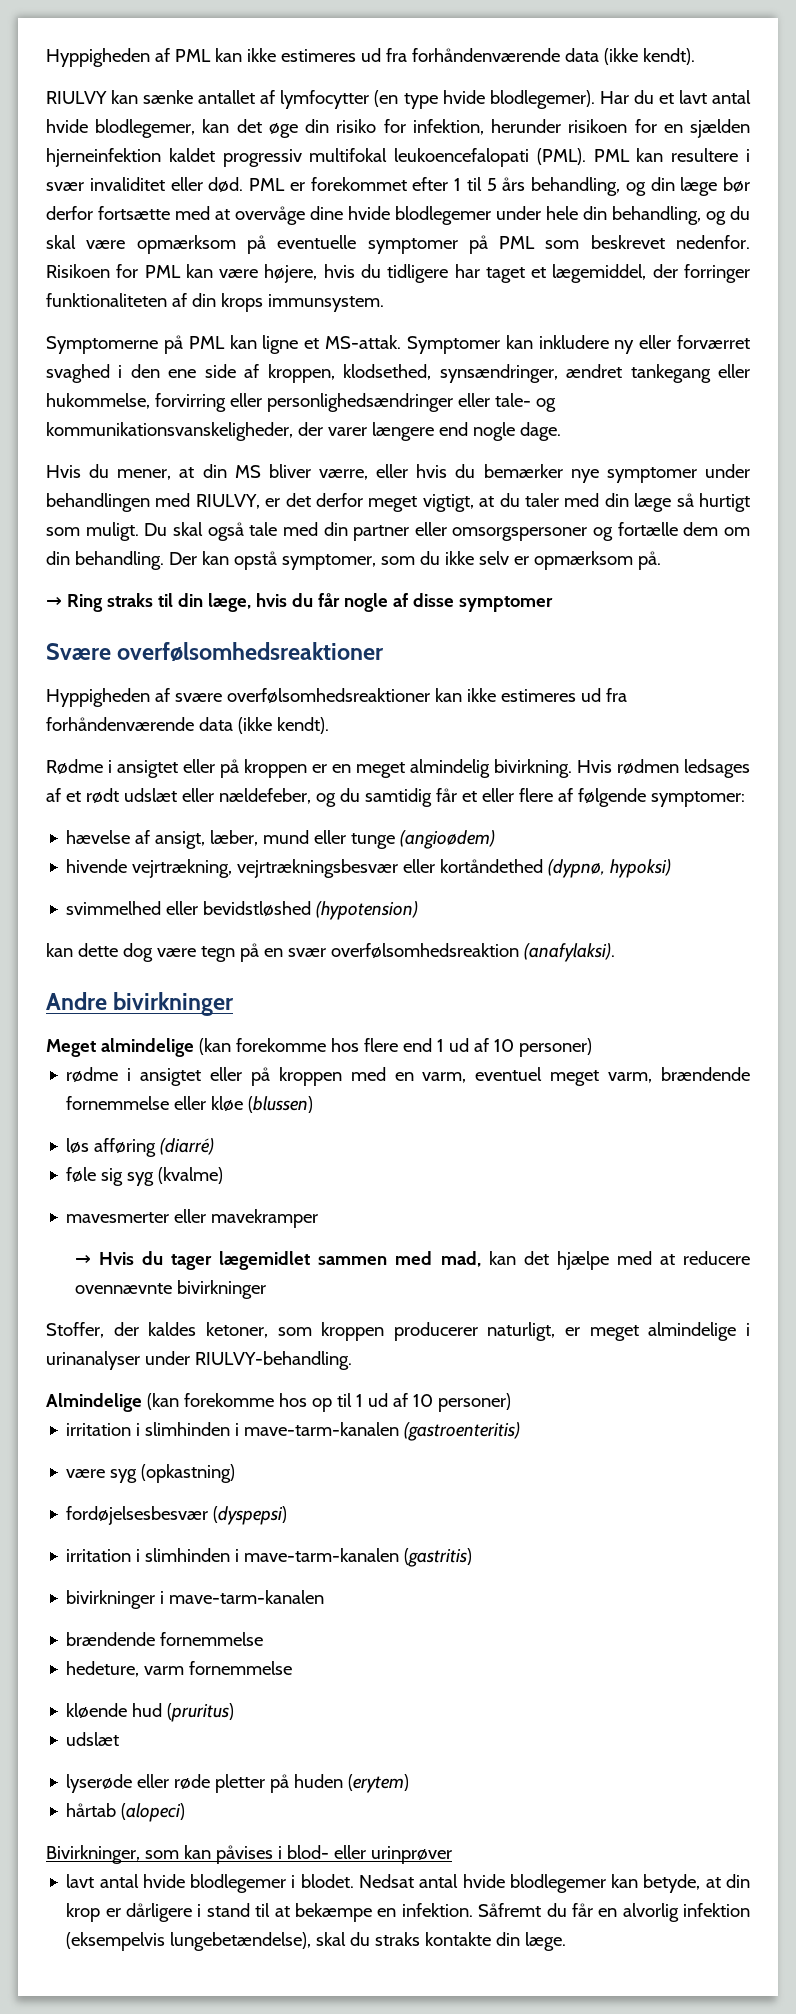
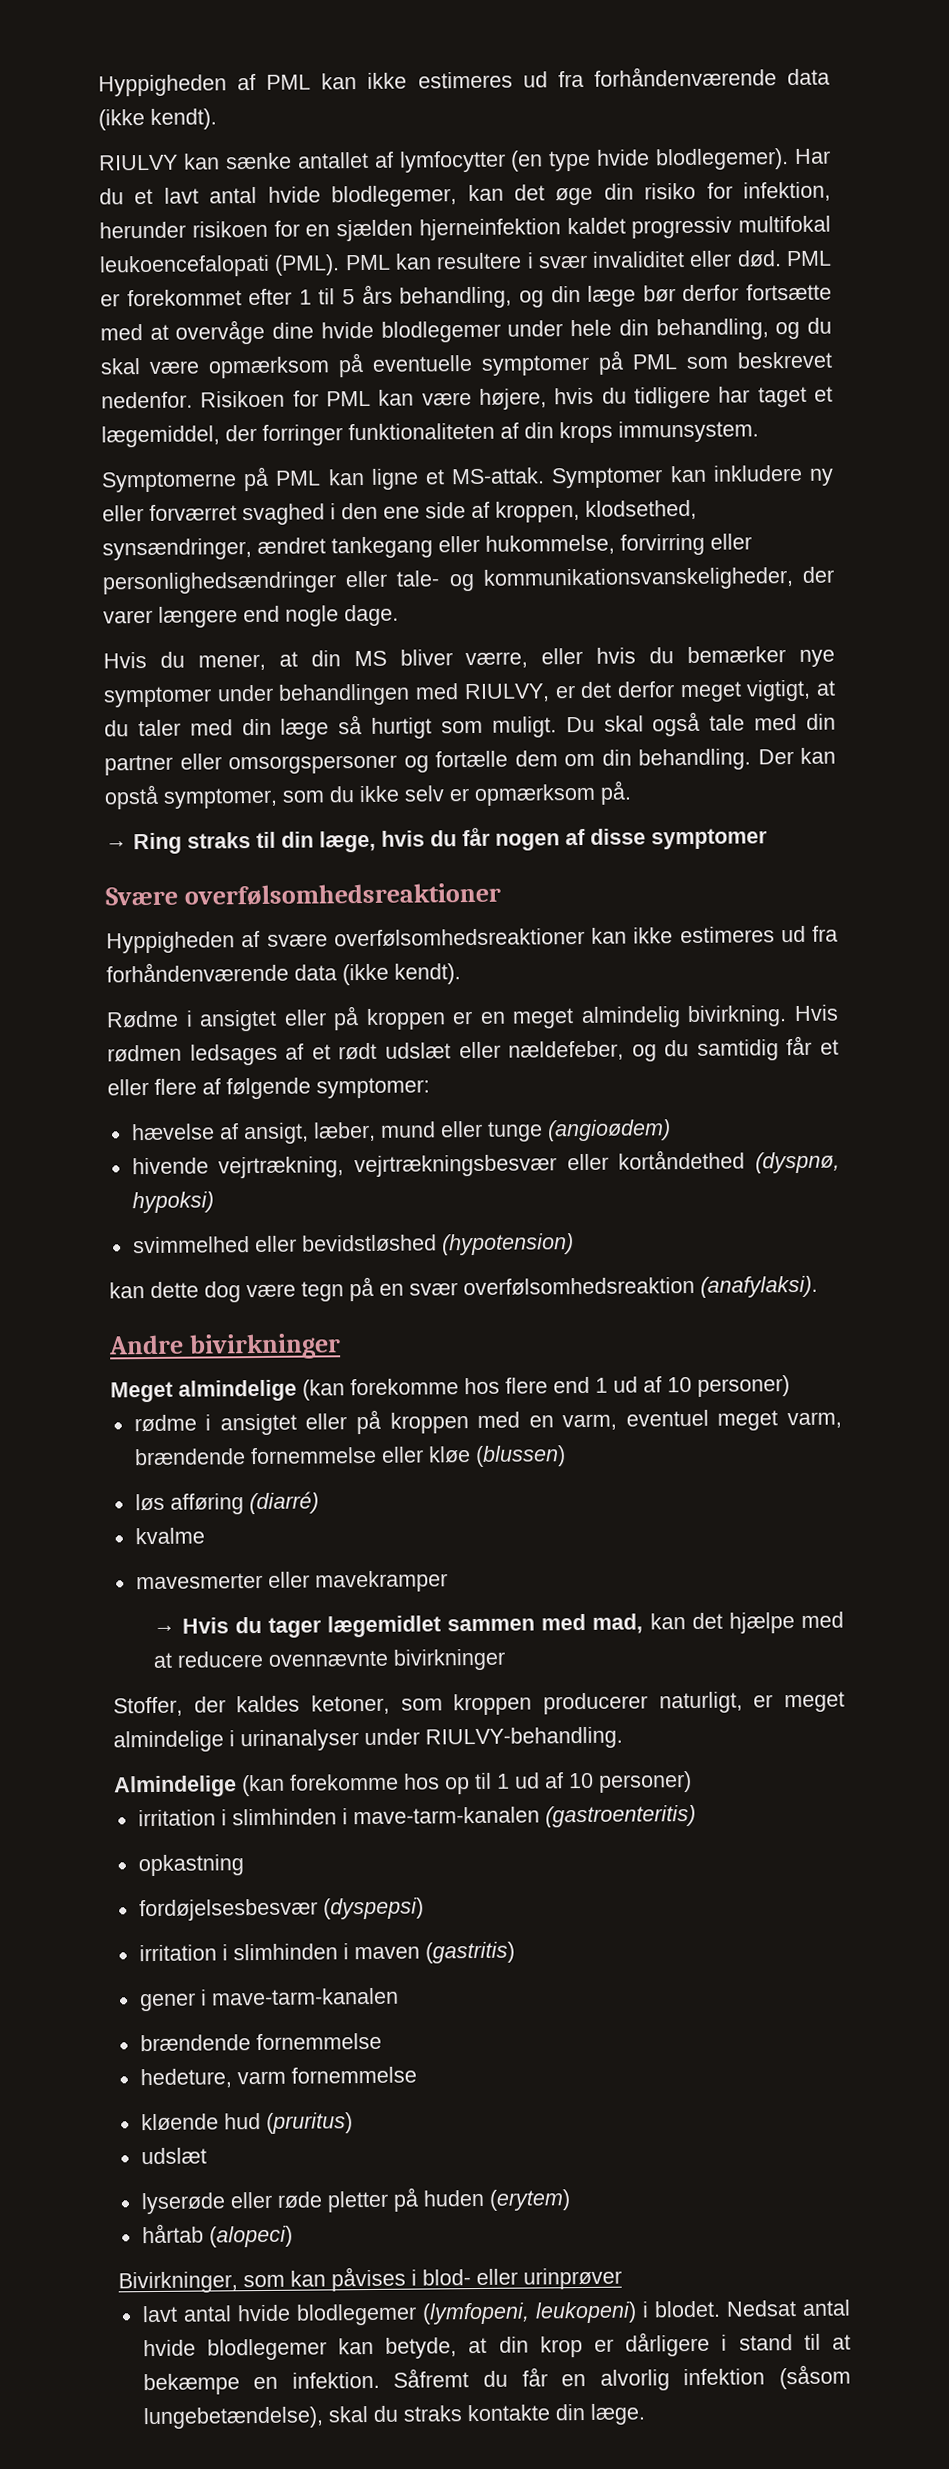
[343,593,388,612] nogle -> [495,833,560,851] nogen
[548,859,606,878] (dypnø, -> [755,1151,840,1174] (dyspnø,
[66,1167,224,1186] føle sig syg (kvalme) -> [134,1527,205,1545] kvalme
[66,1464,236,1483] være syg (opkastning) -> [137,1854,244,1877] opkastning
[244,1548,400,1562] mave-tarm-kanalen -> [353,1946,420,1960] maven
[66,1590,156,1609] bivirkninger -> [139,1992,196,2012] gener
(287, 1883) none -> [421,2301,637,2325] (lymfopeni, leukopeni)
[66,1932,166,1951] (eksempelvis -> [778,2364,851,2390] (såsom

